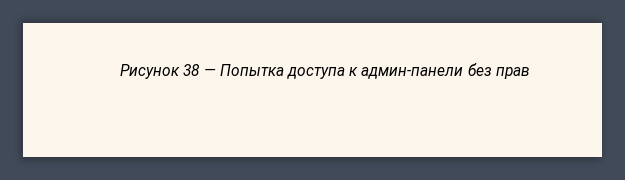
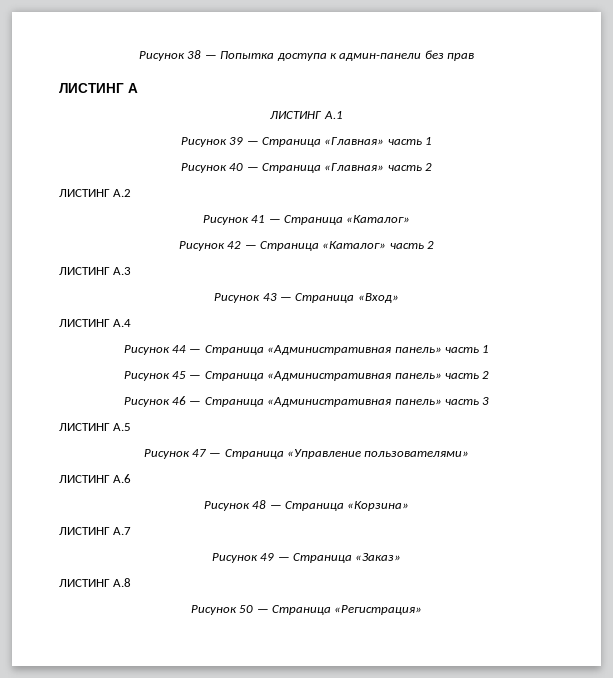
(530, 73) none -> [59,83,138,93] [270,111,343,119] [180,137,433,147] [180,163,433,173] [59,189,132,197] [202,215,411,225] [178,241,435,251] [59,267,132,275] [214,293,399,303] [59,319,132,327] [123,345,490,355] [123,371,490,381] [123,396,490,407] [59,423,132,431] [143,449,470,459] [59,474,132,483] [203,500,410,511] [59,527,132,535] [211,553,402,563] [59,578,132,587] [190,605,423,615] // ЛИСТИНГ А // ЛИСТИНГ А.1 // Рисунок 39 — Страница «Главная» часть 1 // Рисунок 40 — Страница «Главная» часть 2 // ЛИСТИНГ А.2 // Рисунок 41 — Страница «Каталог» // Рисунок 42 — Страница «Каталог» часть 2 // ЛИСТИНГ А.3 // Рисунок 43 — Страница «Вход» // ЛИСТИНГ А.4 // Рисунок 44 — Страница «Административная панель» часть 1 // Рисунок 45 — Страница «Административная панель» часть 2 // Рисунок 46 — Страница «Административная панель» часть 3 // ЛИСТИНГ А.5 // Рисунок 47 — Страница «Управление пользователями» // ЛИСТИНГ А.6 // Рисунок 48 — Страница «Корзина» // ЛИСТИНГ А.7 // Рисунок 49 — Страница «Заказ» // ЛИСТИНГ А.8 // Рисунок 50 — Страница «Регистрация»

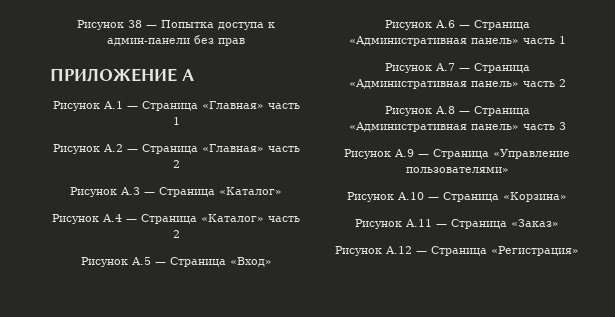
[59,83,124,93] ЛИСТИНГ -> [50,68,177,82] ПРИЛОЖЕНИЕ
[270,111,323,119] ЛИСТИНГ -> [52,101,100,111] Рисунок
[180,137,244,147] // Рисунок 39 -> (123, 105) none
[229,163,244,171] 40 -> [103,144,123,152] А.2
[59,189,132,197] [202,215,266,225] // ЛИСТИНГ А.2 // Рисунок 41 -> [70,187,140,197] // Рисунок А.3
[227,241,242,249] 42 -> [103,214,122,222] А.4
[59,267,132,275] [214,293,277,303] // ЛИСТИНГ А.3 // Рисунок 43 -> [80,257,151,267] // Рисунок А.5
[59,319,132,327] [123,345,187,355] // ЛИСТИНГ А.4 // Рисунок 44 -> [384,20,455,30] // Рисунок А.6
[172,371,187,379] 45 -> [435,63,455,71] А.7
[172,396,187,405] 46 -> [435,106,455,114] А.8
[59,423,132,431] [143,449,206,459] // ЛИСТИНГ А.5 // Рисунок 47 -> [344,149,414,159] // Рисунок А.9
[59,474,132,483] [203,500,267,511] // ЛИСТИНГ А.6 // Рисунок 48 -> [347,192,424,202] // Рисунок А.10
[59,527,132,535] [211,553,275,563] // ЛИСТИНГ А.7 // Рисунок 49 -> [355,219,432,229] // Рисунок А.11
[59,578,132,587] [190,605,254,615] // ЛИСТИНГ А.8 // Рисунок 50 -> [335,246,412,256] // Рисунок А.12

